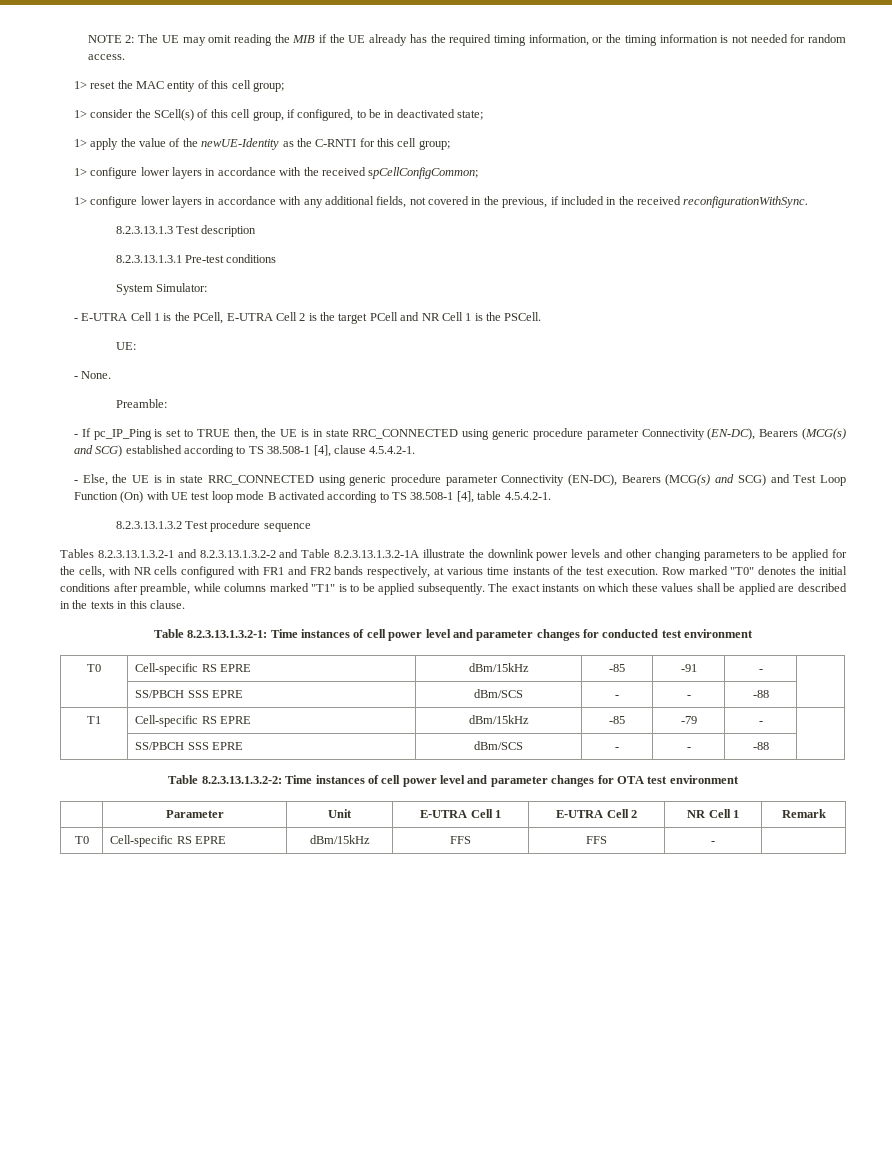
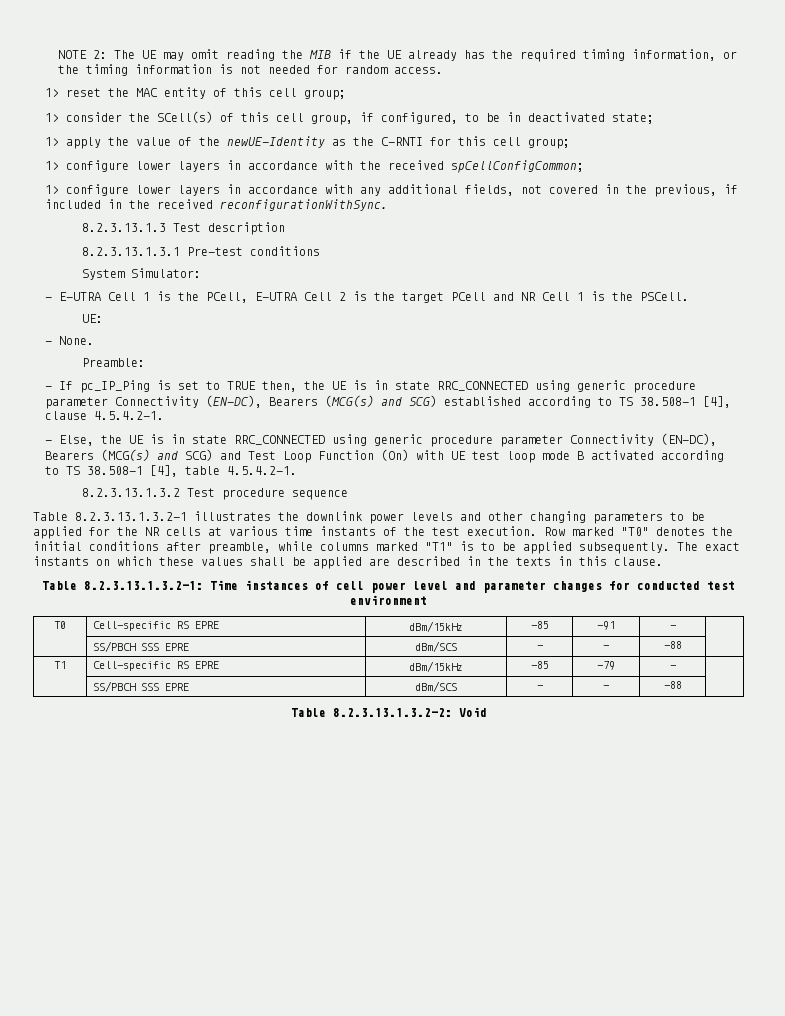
[60,549,465,558] Tables 8.2.3.13.1.3.2-1 and 8.2.3.13.1.3.2-2 and Table 8.2.3.13.1.3.2-1A illustrate -> [33,511,271,521] Table 8.2.3.13.1.3.2-1 illustrates
[78,566,431,578] cells, with NR cells configured with FR1 and FR2 bands respectively, -> [145,527,201,536] NR cells
[285,775,739,787] [165,810,224,818] [328,809,352,818] [420,809,501,818] [556,809,637,818] [687,809,739,818] [781,809,826,818] [74,836,89,844] [110,835,227,847] [309,835,370,844] [450,836,471,844] [586,836,607,844] [711,841,715,844] Time instances of cell power level and parameter changes for OTA test environment // | Parameter | Unit | E-UTRA Cell 1 | E-UTRA Cell 2 | NR Cell 1 | Remark // T0 | Cell-specific RS EPRE | dBm/15kHz | FFS | FFS | - | -> [458,707,487,717] Void

